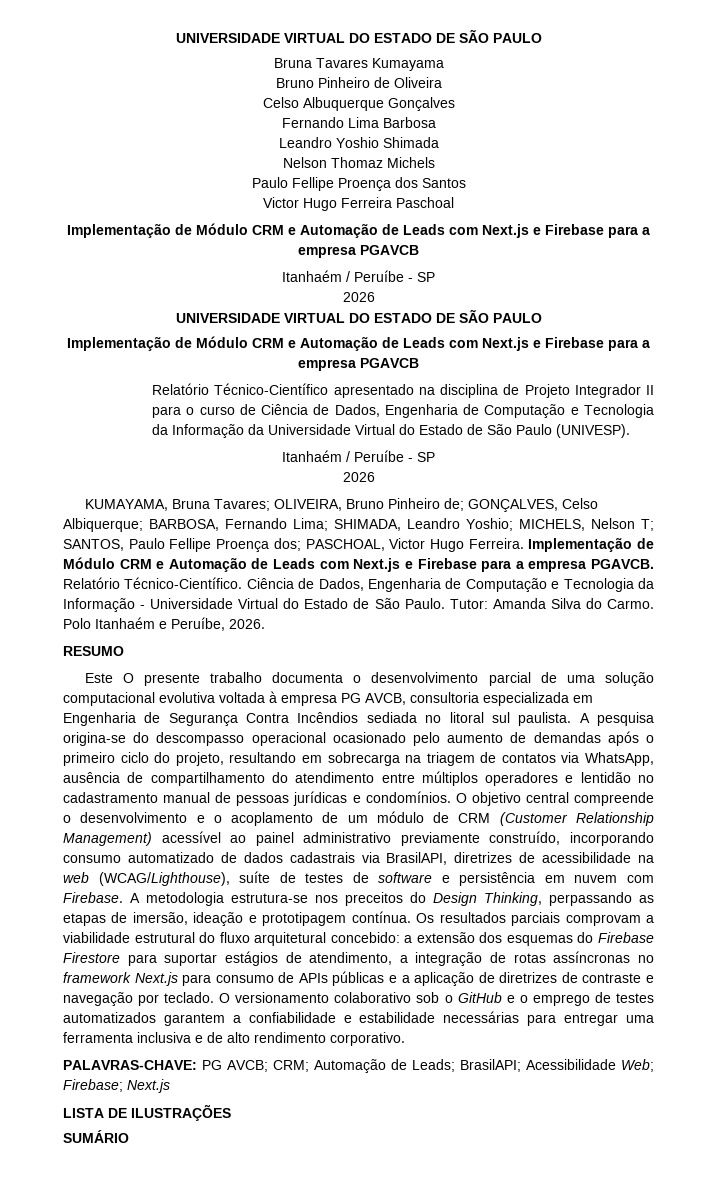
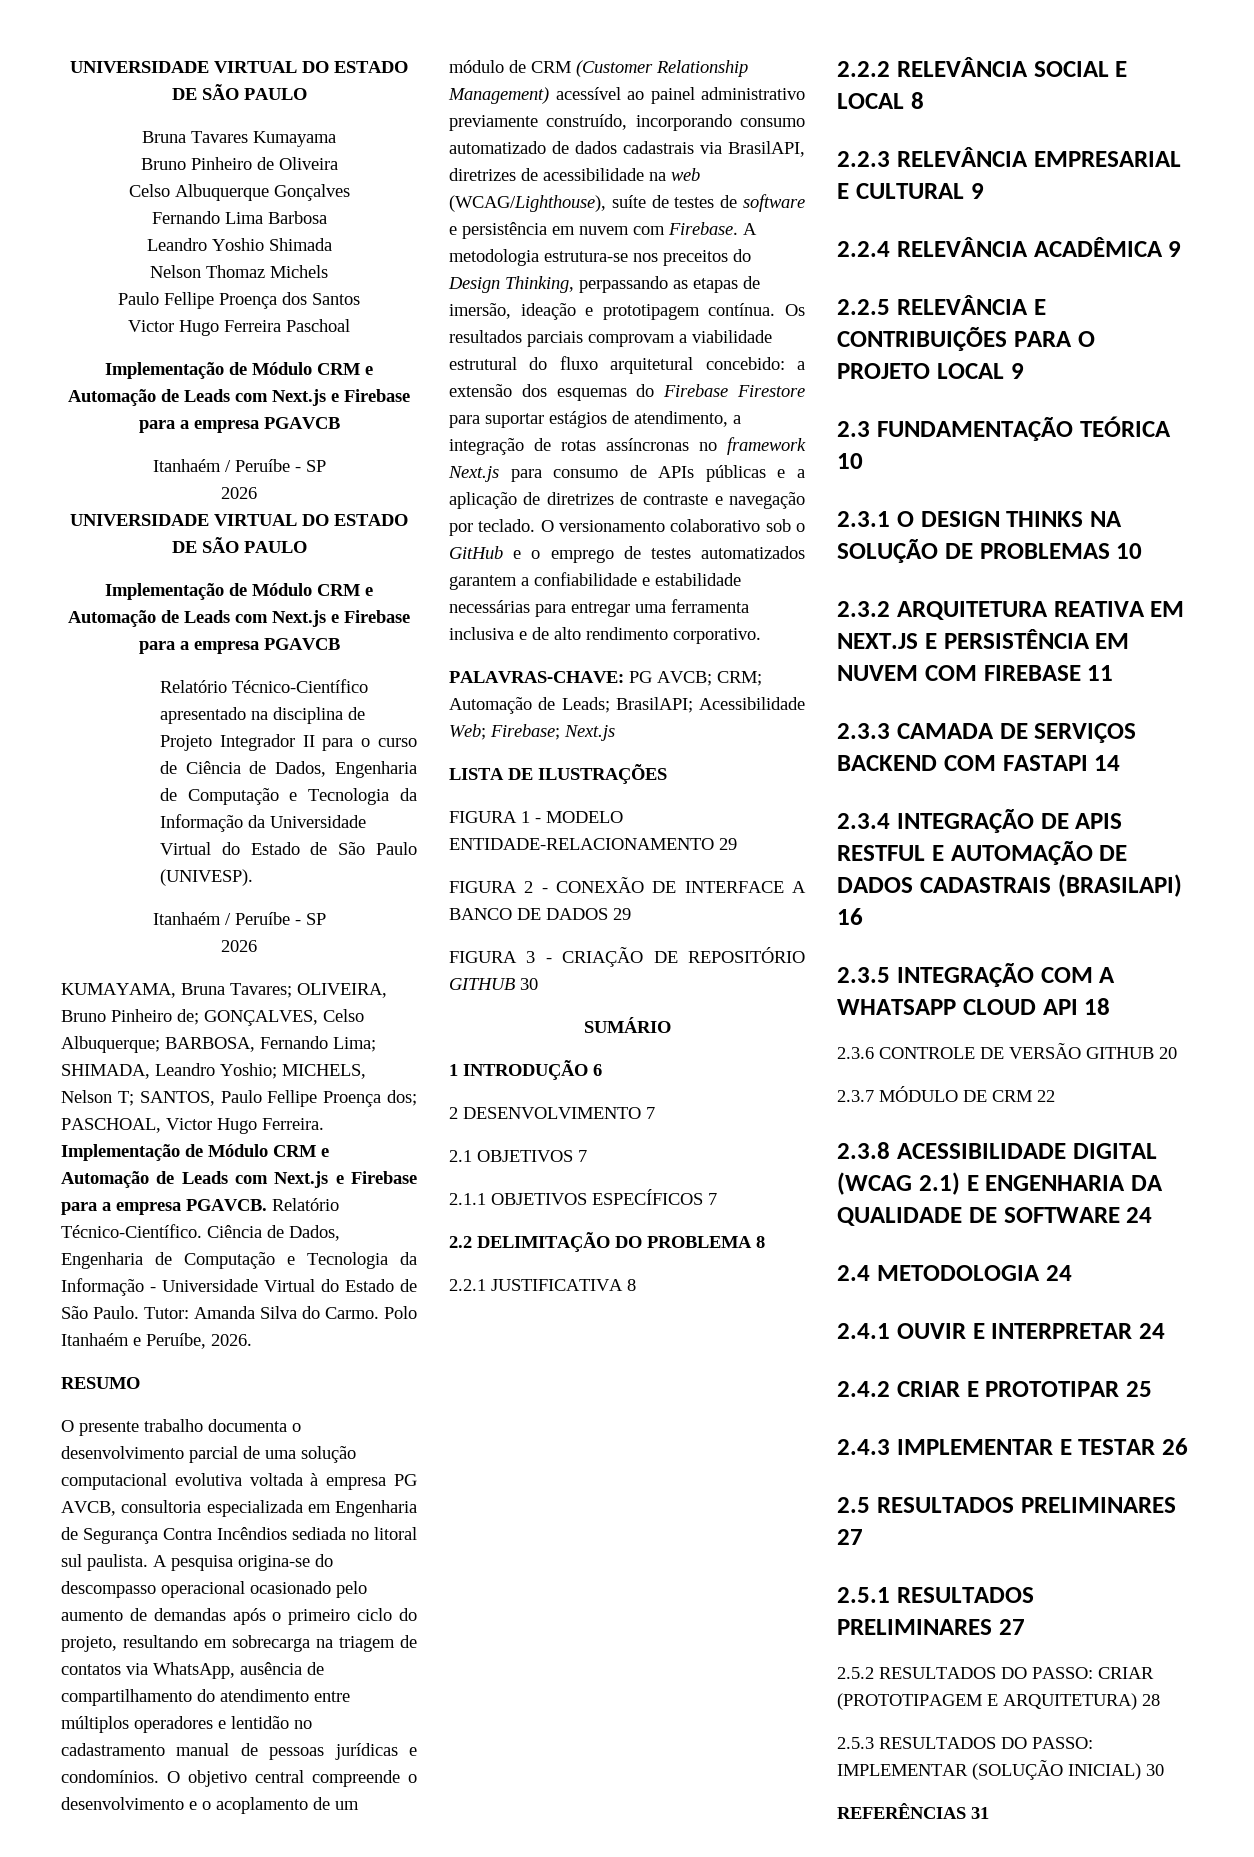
[63,518,143,532] Albiquerque; -> [61,1036,160,1053] Albuquerque;
[84,673,113,683] Este -> (140, 1383) none
[63,1130,129,1143] SUMÁRIO -> [449,811,623,823] [449,838,737,850] [449,877,806,893] [449,908,631,920] [449,947,805,967] [449,978,538,990] [583,1017,671,1033] [449,1060,602,1080] [449,1107,655,1119] [449,1150,587,1162] [449,1189,717,1205] [449,1232,765,1252] [449,1279,636,1291] [837,57,1128,77] [837,92,924,109] [837,147,1181,167] [837,183,984,199] [837,237,1182,257] [837,295,1046,315] [837,327,1095,351] [837,363,1024,379] [837,416,1171,441] [837,453,863,469] [837,511,1122,527] [837,539,1143,563] [837,601,1185,620] [837,629,1130,649] [837,665,1114,681] [837,723,1137,743] [837,755,1121,771] [837,809,1123,833] [837,841,1128,865] [837,874,1182,897] [837,908,863,925] [837,963,1116,987] [837,998,1111,1015] [837,1043,1177,1059] [837,1086,1055,1102] [837,1142,1157,1159] [837,1172,1163,1195] [837,1207,1153,1226] [837,1265,1072,1281] [837,1323,1165,1339] [837,1381,1152,1397] [837,1438,1188,1455] [837,1497,1176,1513] [837,1529,863,1545] [837,1587,1034,1603] [837,1619,1025,1635] [837,1667,1154,1679] [837,1693,1160,1710] [837,1737,1093,1749] [837,1760,1164,1780] [837,1803,989,1819] FIGURA 1 - MODELO ENTIDADE-RELACIONAMENTO 29 // FIGURA 2 - CONEXÃO DE INTERFACE A BANCO DE DADOS 29 // FIGURA 3 - CRIAÇÃO DE REPOSITÓRIO GITHUB 30 // SUMÁRIO // 1 INTRODUÇÃO 6 // 2 DESENVOLVIMENTO 7 // 2.1 OBJETIVOS 7 // 2.1.1 OBJETIVOS ESPECÍFICOS 7 // 2.2 DELIMITAÇÃO DO PROBLEMA 8 // 2.2.1 JUSTIFICATIVA 8 // 2.2.2 RELEVÂNCIA SOCIAL E LOCAL 8 // 2.2.3 RELEVÂNCIA EMPRESARIAL E CULTURAL 9 // 2.2.4 RELEVÂNCIA ACADÊMICA 9 // 2.2.5 RELEVÂNCIA E CONTRIBUIÇÕES PARA O PROJETO LOCAL 9 // 2.3 FUNDAMENTAÇÃO TEÓRICA 10 // 2.3.1 O DESIGN THINKS NA SOLUÇÃO DE PROBLEMAS 10 // 2.3.2 ARQUITETURA REATIVA EM NEXT.JS E PERSISTÊNCIA EM NUVEM COM FIREBASE 11 // 2.3.3 CAMADA DE SERVIÇOS BACKEND COM FASTAPI 14 // 2.3.4 INTEGRAÇÃO DE APIS RESTFUL E AUTOMAÇÃO DE DADOS CADASTRAIS (BRASILAPI) 16 // 2.3.5 INTEGRAÇÃO COM A WHATSAPP CLOUD API 18 // 2.3.6 CONTROLE DE VERSÃO GITHUB 20 // 2.3.7 MÓDULO DE CRM 22 // 2.3.8 ACESSIBILIDADE DIGITAL (WCAG 2.1) E ENGENHARIA DA QUALIDADE DE SOFTWARE 24 // 2.4 METODOLOGIA 24 // 2.4.1 OUVIR E INTERPRETAR 24 // 2.4.2 CRIAR E PROTOTIPAR 25 // 2.4.3 IMPLEMENTAR E TESTAR 26 // 2.5 RESULTADOS PRELIMINARES 27 // 2.5.1 RESULTADOS PRELIMINARES 27 // 2.5.2 RESULTADOS DO PASSO: CRIAR (PROTOTIPAGEM E ARQUITETURA) 28 // 2.5.3 RESULTADOS DO PASSO: IMPLEMENTAR (SOLUÇÃO INICIAL) 30 // REFERÊNCIAS 31

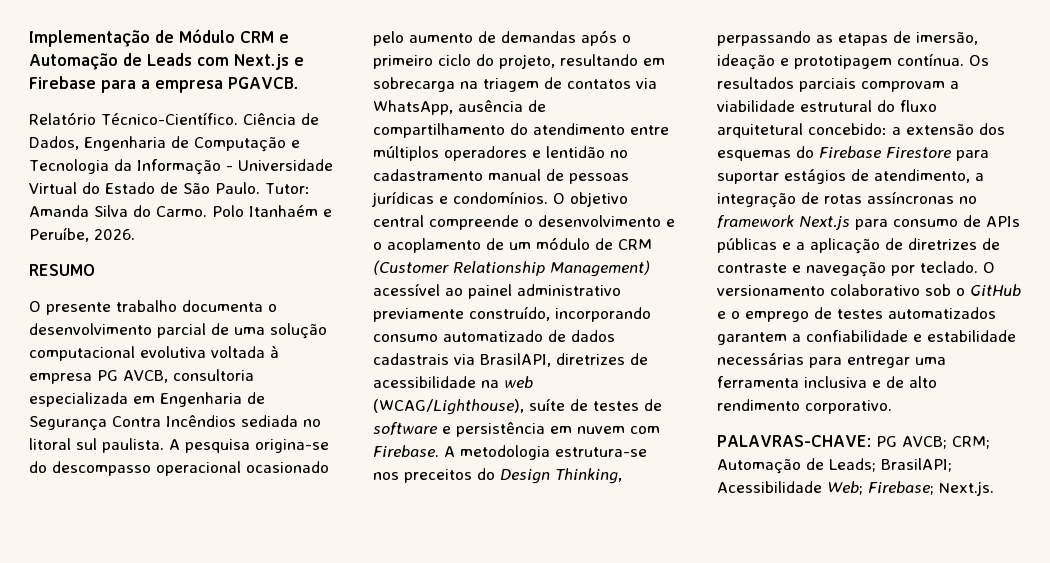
[70,61,408,73] [171,84,307,100] [142,131,336,147] [140,157,338,170] [128,184,350,201] [151,211,327,224] [146,238,332,251] [150,265,328,278] [118,292,360,309] [128,319,350,336] [105,362,373,379] [68,389,410,406] [138,417,340,433] [152,459,326,472] [221,487,257,499] [70,514,408,526] [171,537,307,553] [105,583,373,600] [68,610,410,627] [138,638,340,654] [159,679,368,693] [159,707,365,724] [159,734,417,751] [159,761,417,778] [159,788,417,805] [159,814,366,832] [159,842,417,855] [159,869,253,886] [152,912,326,925] [221,940,257,952] [61,983,387,998] [61,1009,364,1026] [61,1036,376,1053] [61,1063,366,1079] [61,1090,417,1107] [61,1118,324,1134] UNIVERSIDADE VIRTUAL DO ESTADO DE SÃO PAULO // Bruna Tavares Kumayama // Bruno Pinheiro de Oliveira // Celso Albuquerque Gonçalves // Fernando Lima Barbosa // Leandro Yoshio Shimada // Nelson Thomaz Michels // Paulo Fellipe Proença dos Santos // Victor Hugo Ferreira Paschoal // Implementação de Módulo CRM e Automação de Leads com Next.js e Firebase para a empresa PGAVCB // Itanhaém / Peruíbe - SP // 2026 // UNIVERSIDADE VIRTUAL DO ESTADO DE SÃO PAULO // Implementação de Módulo CRM e Automação de Leads com Next.js e Firebase para a empresa PGAVCB // Relatório Técnico-Científico apresentado na disciplina de Projeto Integrador II para o curso de Ciência de Dados, Engenharia de Computação e Tecnologia da Informação da Universidade Virtual do Estado de São Paulo (UNIVESP). // Itanhaém / Peruíbe - SP // 2026 // KUMAYAMA, Bruna Tavares; OLIVEIRA, Bruno Pinheiro de; GONÇALVES, Celso Albuquerque; BARBOSA, Fernando Lima; SHIMADA, Leandro Yoshio; MICHELS, Nelson T; SANTOS, Paulo Fellipe Proença dos; PASCHOAL, Victor Hugo Ferreira. -> (29, 38) none
(267, 1205) none -> (299, 83) //
[564,725,615,741] [449,764,667,784] [449,811,623,823] [449,838,737,850] [449,877,806,893] [449,908,631,920] [449,947,805,967] [449,978,538,990] [583,1017,671,1033] [449,1060,602,1080] [449,1107,655,1119] [449,1150,587,1162] [449,1189,717,1205] [449,1232,765,1252] [449,1279,636,1291] [837,57,1128,77] [837,92,924,109] [837,147,1181,167] [837,183,984,199] [837,237,1182,257] [837,295,1046,315] [837,327,1095,351] [837,363,1024,379] [837,416,1171,441] [837,453,863,469] [837,511,1122,527] [837,539,1143,563] [837,601,1185,620] [837,629,1130,649] [837,665,1114,681] [837,723,1137,743] [837,755,1121,771] [837,809,1123,833] [837,841,1128,865] [837,874,1182,897] [837,908,863,925] [837,963,1116,987] [837,998,1111,1015] [837,1043,1177,1059] [837,1086,1055,1102] [837,1142,1157,1159] [837,1172,1163,1195] [837,1207,1153,1226] [837,1265,1072,1281] [837,1323,1165,1339] [837,1381,1152,1397] [837,1438,1188,1455] [837,1497,1176,1513] [837,1529,863,1545] [837,1587,1034,1603] [837,1619,1025,1635] [837,1667,1154,1679] [837,1693,1160,1710] [837,1737,1093,1749] [837,1760,1164,1780] [837,1803,989,1819] Next.js // LISTA DE ILUSTRAÇÕES // FIGURA 1 - MODELO ENTIDADE-RELACIONAMENTO 29 // FIGURA 2 - CONEXÃO DE INTERFACE A BANCO DE DADOS 29 // FIGURA 3 - CRIAÇÃO DE REPOSITÓRIO GITHUB 30 // SUMÁRIO // 1 INTRODUÇÃO 6 // 2 DESENVOLVIMENTO 7 // 2.1 OBJETIVOS 7 // 2.1.1 OBJETIVOS ESPECÍFICOS 7 // 2.2 DELIMITAÇÃO DO PROBLEMA 8 // 2.2.1 JUSTIFICATIVA 8 // 2.2.2 RELEVÂNCIA SOCIAL E LOCAL 8 // 2.2.3 RELEVÂNCIA EMPRESARIAL E CULTURAL 9 // 2.2.4 RELEVÂNCIA ACADÊMICA 9 // 2.2.5 RELEVÂNCIA E CONTRIBUIÇÕES PARA O PROJETO LOCAL 9 // 2.3 FUNDAMENTAÇÃO TEÓRICA 10 // 2.3.1 O DESIGN THINKS NA SOLUÇÃO DE PROBLEMAS 10 // 2.3.2 ARQUITETURA REATIVA EM NEXT.JS E PERSISTÊNCIA EM NUVEM COM FIREBASE 11 // 2.3.3 CAMADA DE SERVIÇOS BACKEND COM FASTAPI 14 // 2.3.4 INTEGRAÇÃO DE APIS RESTFUL E AUTOMAÇÃO DE DADOS CADASTRAIS (BRASILAPI) 16 // 2.3.5 INTEGRAÇÃO COM A WHATSAPP CLOUD API 18 // 2.3.6 CONTROLE DE VERSÃO GITHUB 20 // 2.3.7 MÓDULO DE CRM 22 // 2.3.8 ACESSIBILIDADE DIGITAL (WCAG 2.1) E ENGENHARIA DA QUALIDADE DE SOFTWARE 24 // 2.4 METODOLOGIA 24 // 2.4.1 OUVIR E INTERPRETAR 24 // 2.4.2 CRIAR E PROTOTIPAR 25 // 2.4.3 IMPLEMENTAR E TESTAR 26 // 2.5 RESULTADOS PRELIMINARES 27 // 2.5.1 RESULTADOS PRELIMINARES 27 // 2.5.2 RESULTADOS DO PASSO: CRIAR (PROTOTIPAGEM E ARQUITETURA) 28 // 2.5.3 RESULTADOS DO PASSO: IMPLEMENTAR (SOLUÇÃO INICIAL) 30 // REFERÊNCIAS 31 -> [938,481,994,496] Next.js.

